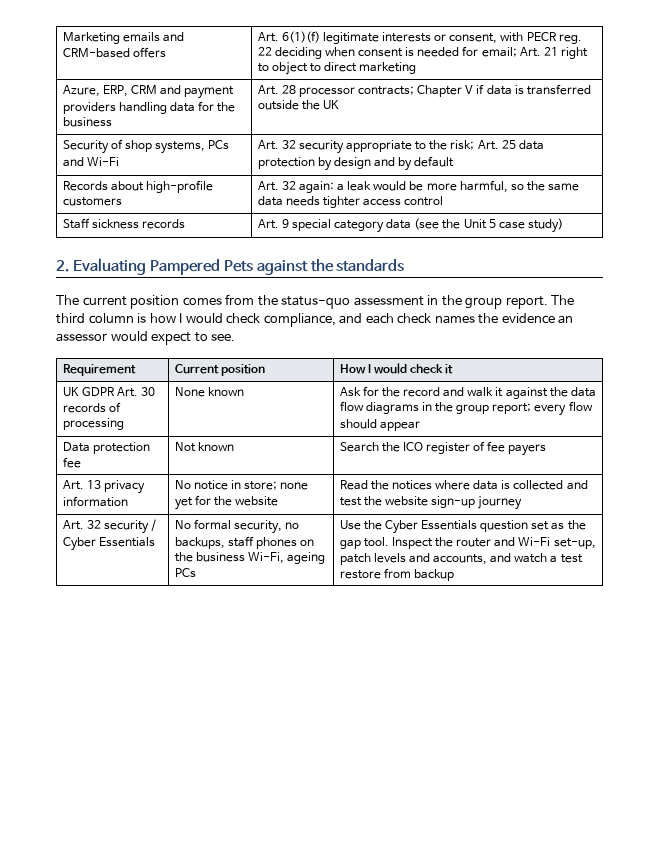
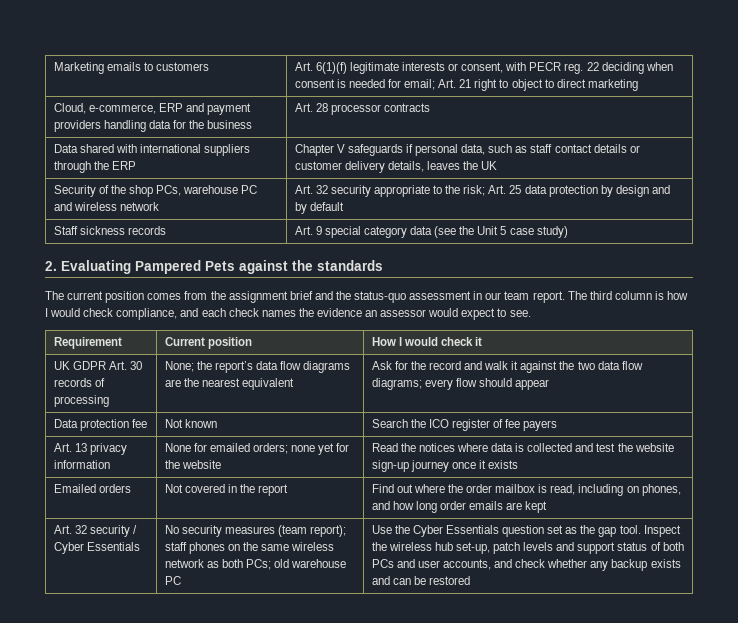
[162,32,184,42] [62,47,166,58] and CRM-based offers -> [143,62,209,71] to customers
[62,85,157,97] Azure, ERP, CRM -> [53,103,183,114] Cloud, e-commerce, ERP
[358,84,591,97] [257,100,339,110] [62,139,230,154] [62,157,119,167] contracts; Chapter V if data is transferred outside the UK // Security of shop systems, PCs and Wi-Fi -> [383,103,430,112] [53,144,251,156] [53,161,136,173] [294,144,640,156] [294,161,498,173] [53,185,258,197] [53,202,159,211] contracts // Data shared with international suppliers through the ERP | Chapter V safeguards if personal data, such as staff contact details or customer delivery details, leaves the UK // Security of the shop PCs, warehouse PC and wireless network
[62,180,213,193] [62,197,122,206] [257,180,579,193] [257,196,444,208] // Records about high-profile customers | Art. 32 again: a leak would be more harmful, so the same data needs tighter access control -> (344, 206) none
(278, 300) none -> [228,291,351,303] assignment brief and the
[441,295,503,309] the group -> [485,291,530,300] our team
[174,387,244,397] None known -> [164,361,351,373] [164,378,294,390] None; the report’s data flow diagrams are the nearest equivalent
[570,387,596,397] [339,401,532,414] data flow diagrams in the group report; -> [577,361,643,370] [371,378,422,390] two data flow diagrams;
[174,480,278,490] No notice in store; -> [164,443,288,454] None for emailed orders;
(523, 503) none -> [451,460,519,469] [53,484,131,493] [164,484,289,496] [371,484,681,496] [371,501,548,513] once it exists // Emailed orders | Not covered in the report | Find out where the order mailbox is read, including on phones, and how long order emails are kept
[193,519,300,534] [174,536,315,549] [174,552,326,564] [174,568,196,578] formal security, no backups, staff phones on the business Wi-Fi, ageing PCs -> [181,525,347,537] [164,542,335,554] [164,559,347,570] [164,576,181,585] security measures (team report); staff phones on the same wireless network as both PCs; old warehouse PC
[456,537,551,547] router and Wi-Fi -> [388,542,453,551] wireless hub
[433,553,583,565] [339,568,454,581] accounts, and watch a test restore from backup -> [577,542,684,554] [371,559,681,571] [371,576,470,585] support status of both PCs and user accounts, and check whether any backup exists and can be restored

